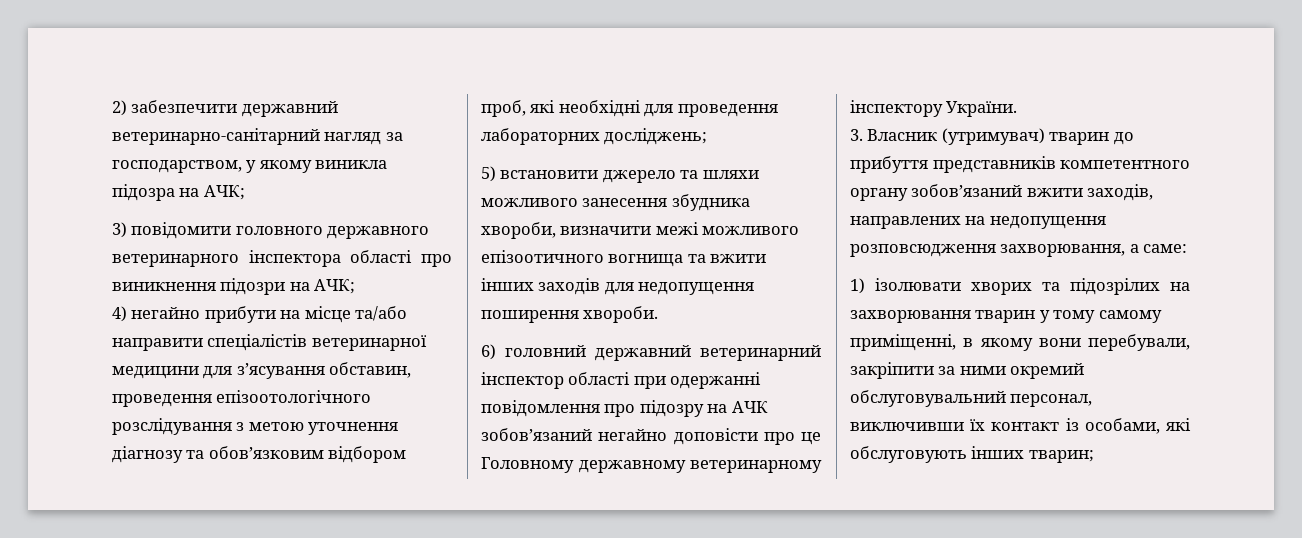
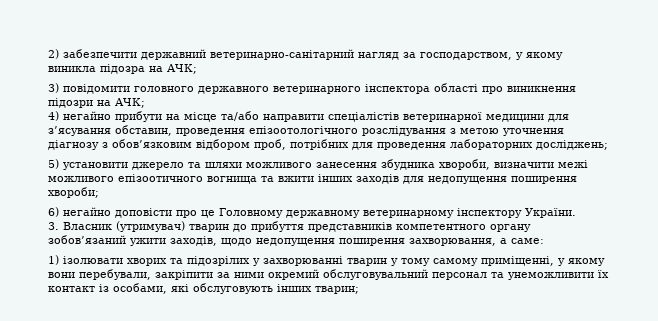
[186,450,205,459] та -> [102,142,108,148] з
[530,100,641,117] які необхідні -> [290,139,349,150] потрібних
[500,170,599,179] встановити -> [63,162,128,170] установити
[583,306,659,323] хвороби. -> [48,187,99,198] хвороби;
[505,345,821,361] [481,372,762,389] [481,400,768,417] [481,428,592,441] головний державний ветеринарний інспектор області при одержанні повідомлення про підозру на АЧК зобов’язаний -> (59, 212) none
[1026,184,1154,201] [850,216,1106,229] [850,244,996,257] вжити заходів, направлених на недопущення розповсюдження -> [130,236,405,246] ужити заходів, щодо недопущення поширення
[1170,282,1190,291] [850,310,971,323] на захворювання -> [253,256,343,266] у захворюванні
[963,338,974,347] в -> [558,258,565,266] у
[1010,394,1093,407] [850,422,964,431] персонал, виключивши -> [432,272,594,280] персонал та унеможливити

